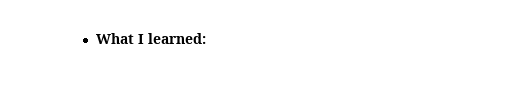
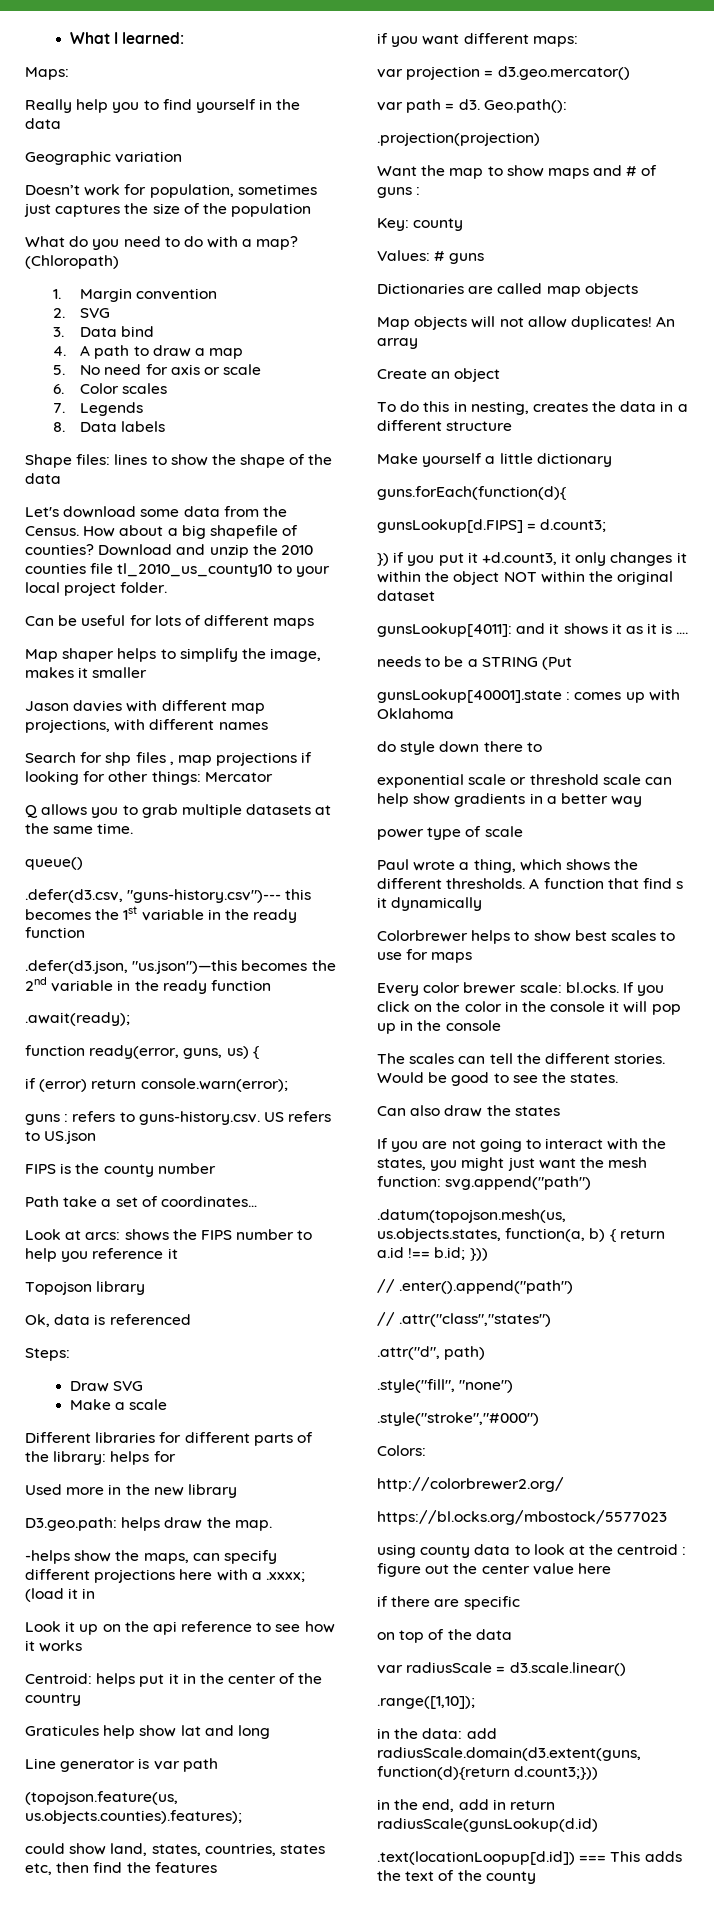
(206, 38) none -> [25,67,69,80] [25,99,301,113] [25,118,61,129] [25,151,183,165] [25,184,317,198] [24,203,312,217] [25,236,299,250] [25,255,119,269] [52,288,218,302] [52,308,111,318] [52,326,155,337] [52,345,244,359] [52,364,262,375] [52,383,168,394] [52,402,144,416] [52,421,166,432] [25,454,333,468] [25,473,61,484] [25,506,287,518] [25,525,299,539] [25,544,313,558] [25,563,330,577] [25,582,168,596] [25,615,315,629] [25,648,322,662] [25,667,148,678] [25,700,265,714] [25,719,268,733] [25,752,313,766] [25,771,273,785] [25,804,332,818] [25,823,134,834] [25,857,83,870] [25,889,312,903] [25,906,298,923] [25,927,85,938] [25,960,336,974] [25,977,271,994] [25,1012,130,1026] [25,1045,259,1059] [25,1078,288,1092] [25,1111,332,1125] [25,1130,97,1144] [25,1163,216,1177] [25,1196,257,1207] [25,1229,313,1241] [25,1248,178,1262] [25,1281,146,1295] [25,1314,191,1327] [25,1348,70,1361] [69,1381,143,1392] [69,1399,168,1410] [25,1432,313,1446] [25,1451,176,1465] [25,1484,237,1498] [25,1517,272,1531] [25,1550,277,1564] [25,1569,305,1583] [25,1588,96,1602] [25,1621,335,1635] [25,1640,83,1652] [25,1673,323,1687] [25,1693,81,1706] [25,1725,270,1739] [25,1758,218,1772] [25,1791,178,1805] [25,1810,242,1824] [25,1843,325,1856] [25,1862,217,1875] [377,33,578,47] [377,66,630,80] [377,99,567,113] [377,132,540,146] [377,165,658,179] [377,187,421,198] [377,218,464,231] [377,250,485,264] [377,283,638,297] [377,316,676,330] [377,338,418,349] [377,368,501,382] [377,401,688,415] [377,420,513,431] [377,453,612,467] [377,486,566,500] [377,519,607,533] [377,552,687,566] [377,571,674,585] [377,590,435,601] [377,623,689,637] [377,656,572,670] [377,689,680,703] [377,708,454,719] [377,741,542,755] [377,774,672,788] [377,793,643,807] [377,826,523,840] [377,859,639,873] [377,878,684,889] [377,897,483,911] [377,930,676,944] [377,949,473,963] [377,982,665,996] [377,1001,681,1015] [377,1020,501,1034] [377,1053,666,1064] [377,1072,619,1086] [377,1105,560,1117] [377,1138,667,1152] [377,1157,648,1171] [377,1176,592,1190] [377,1209,566,1223] [377,1228,665,1242] [377,1247,488,1261] [377,1279,574,1294] [377,1312,552,1327] [377,1346,486,1360] [377,1379,514,1393] [377,1412,539,1426] [377,1445,426,1456] [377,1477,564,1492] [377,1510,667,1525] [377,1544,687,1558] [377,1563,611,1577] [377,1596,520,1610] [377,1629,512,1643] [377,1662,626,1676] [377,1696,475,1709] [377,1728,497,1739] [377,1747,641,1761] [377,1766,599,1780] [377,1799,555,1812] [377,1818,598,1832] [377,1851,682,1865] [377,1870,536,1884] // Maps: // Really help you to find yourself in the data // Geographic variation // Doesn’t work for population, sometimes just captures the size of the population // What do you need to do with a map? (Chloropath) // 1. Margin convention // 2. SVG // 3. Data bind // 4. A path to draw a map // 5. No need for axis or scale // 6. Color scales // 7. Legends // 8. Data labels // Shape files: lines to show the shape of the data // Let's download some data from the Census. How about a big shapefile of counties? Download and unzip the 2010 counties file tl_2010_us_county10 to your local project folder. // Can be useful for lots of different maps // Map shaper helps to simplify the image, makes it smaller // Jason davies with different map projections, with different names // Search for shp files , map projections if looking for other things: Mercator // Q allows you to grab multiple datasets at the same time. // queue() // .defer(d3.csv, "guns-history.csv")--- this becomes the 1st variable in the ready function // .defer(d3.json, "us.json")—this becomes the 2nd variable in the ready function // .await(ready); // function ready(error, guns, us) { // if (error) return console.warn(error); // guns : refers to guns-history.csv. US refers to US.json // FIPS is the county number // Path take a set of coordinates… // Look at arcs: shows the FIPS number to help you reference it // Topojson library // Ok, data is referenced // Steps: // Draw SVG // Make a scale // Different libraries for different parts of the library: helps for // Used more in the new library // D3.geo.path: helps draw the map. // -helps show the maps, can specify different projections here with a .xxxx; (load it in // Look it up on the api reference to see how it works // Centroid: helps put it in the center of the country // Graticules help show lat and long // Line generator is var path // (topojson.feature(us, us.objects.counties).features); // could show land, states, countries, states etc, then find the features // if you want different maps: // var projection = d3.geo.mercator() // var path = d3. Geo.path(): // .projection(projection) // Want the map to show maps and # of guns : // Key: county // Values: # guns // Dictionaries are called map objects // Map objects will not allow duplicates! An array // Create an object // To do this in nesting, creates the data in a different structure // Make yourself a little dictionary // guns.forEach(function(d){ // gunsLookup[d.FIPS] = d.count3; // }) if you put it +d.count3, it only changes it within the object NOT within the original dataset // gunsLookup[4011]: and it shows it as it is …. // needs to be a STRING (Put // gunsLookup[40001].state : comes up with Oklahoma // do style down there to // exponential scale or threshold scale can help show gradients in a better way // power type of scale // Paul wrote a thing, which shows the different thresholds. A function that find s it dynamically // Colorbrewer helps to show best scales to use for maps // Every color brewer scale: bl.ocks. If you click on the color in the console it will pop up in the console // The scales can tell the different stories. Would be good to see the states. // Can also draw the states // If you are not going to interact with the states, you might just want the mesh function: svg.append("path") // .datum(topojson.mesh(us, us.objects.states, function(a, b) { return a.id !== b.id; })) // // .enter().append("path") // // .attr("class","states") // .attr("d", path) // .style("fill", "none") // .style("stroke","#000") // Colors: // http://colorbrewer2.org/ // https://bl.ocks.org/mbostock/5577023 // using county data to look at the centroid : figure out the center value here // if there are specific // on top of the data // var radiusScale = d3.scale.linear() // .range([1,10]); // in the data: add radiusScale.domain(d3.extent(guns, function(d){return d.count3;})) // in the end, add in return radiusScale(gunsLookup(d.id) // .text(locationLoopup[d.id]) === This adds the text of the county

